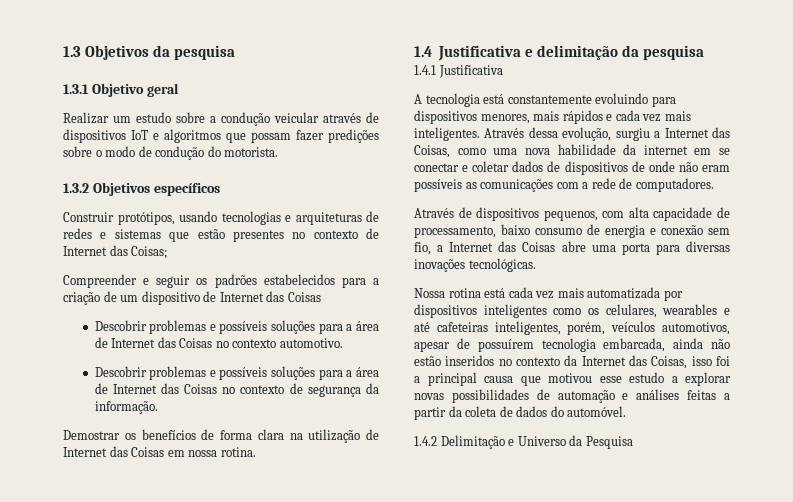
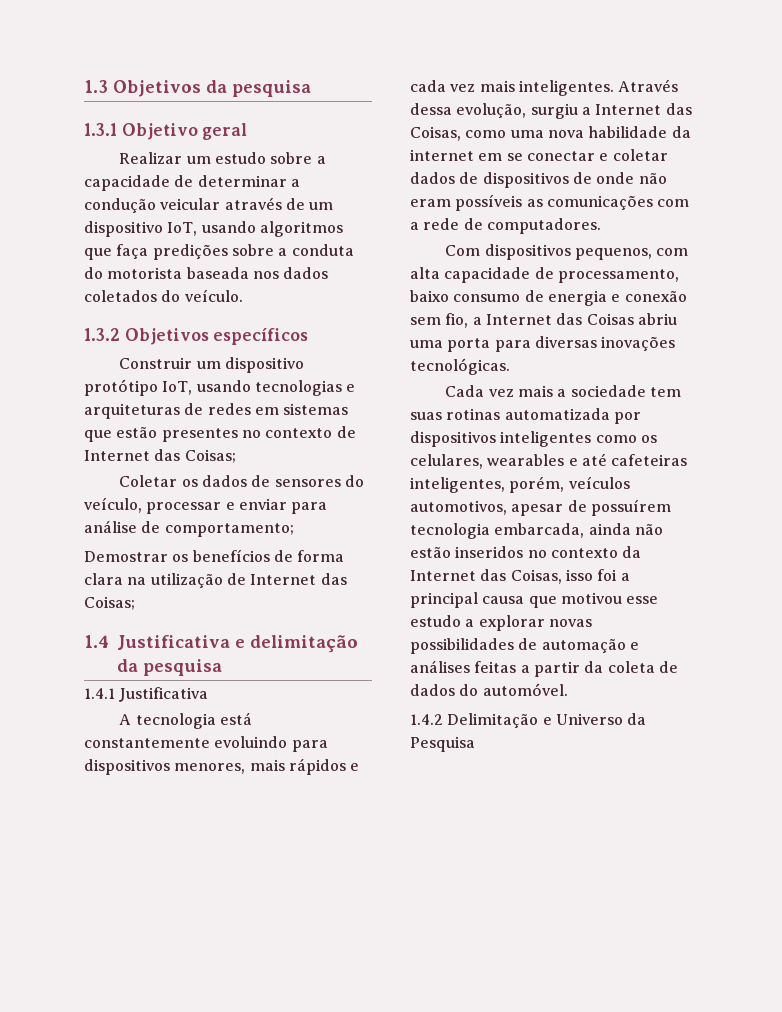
[221,112,379,126] [63,129,379,143] [63,146,279,160] condução veicular através de dispositivos IoT e algoritmos que possam fazer predições sobre o modo de condução do motorista. -> [84,175,300,191] [84,197,334,213] [84,221,343,237] [84,244,354,260] [84,267,329,279] [84,289,243,302] capacidade de determinar a condução veicular através de um dispositivo IoT, usando algoritmos que faça predições sobre a conduta do motorista baseada nos dados coletados do veículo.
[117,212,175,225] protótipos, -> [196,357,304,373] [84,379,193,396] um dispositivo protótipo IoT,
[100,232,107,239] e -> [254,407,279,415] em
[63,274,379,288] [63,291,321,305] [94,320,379,334] [94,337,343,348] [94,366,379,380] [94,383,379,397] [94,401,158,414] Compreender e seguir os padrões estabelecidos para a criação de um dispositivo de Internet das Coisas // Descobrir problemas e possíveis soluções para a área de Internet das Coisas no contexto automotivo. // Descobrir problemas e possíveis soluções para a área de Internet das Coisas no contexto de segurança da informação. -> [119,475,364,487] [84,497,328,514] [84,520,294,537] Coletar os dados de sensores do veículo, processar e enviar para análise de comportamento;
[131,447,256,457] Coisas em nossa rotina. -> [84,596,135,610] Coisas;
[414,207,472,218] Através de -> [445,245,481,256] Com
[561,241,586,252] abre -> [637,313,677,325] abriu
[414,287,584,299] Nossa rotina está cada vez mais -> [445,385,681,397] [410,408,501,420] Cada vez mais a sociedade tem suas rotinas

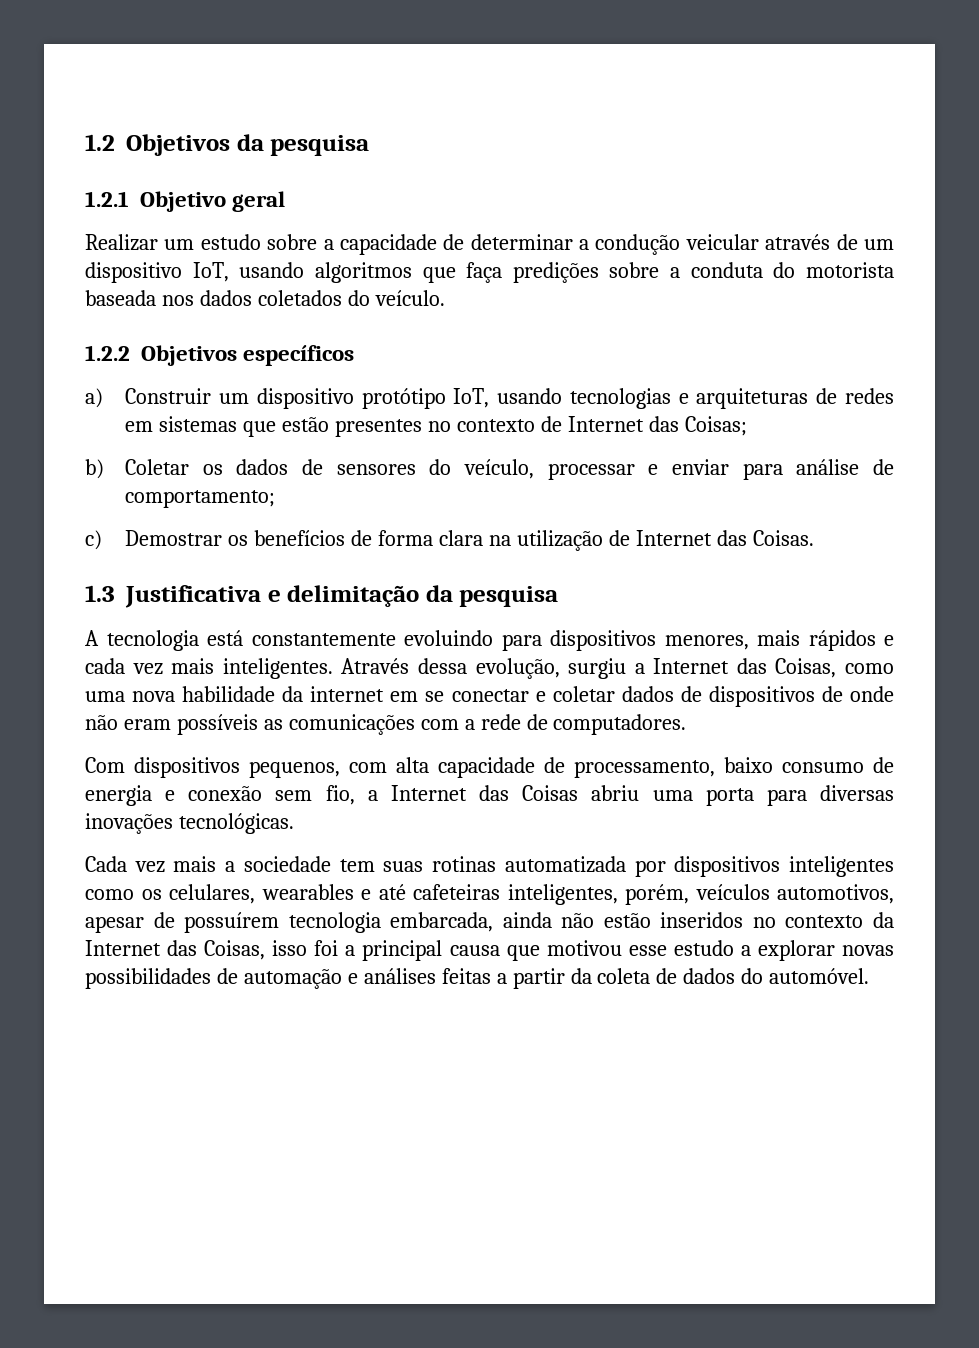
[84,80,108,93] 1.3 -> [85,134,115,151] 1.2
[84,123,117,136] 1.3.1 -> [85,191,129,207] 1.2.1
[84,328,120,341] 1.3.2 -> [85,345,130,361] 1.2.2
(309, 336) none -> [85,388,103,408] a)
(236, 456) none -> [85,459,104,479] b)
(294, 530) none -> [85,530,102,550] c)
[84,596,135,610] [84,635,109,648] Coisas; // 1.4 -> [752,530,814,546] [85,585,115,602] Coisas. // 1.3
[84,687,209,702] // 1.4.1 Justificativa -> (559, 596) none
[410,713,647,728] [410,736,475,752] // 1.4.2 Delimitação e Universo da Pesquisa -> (870, 976) none

